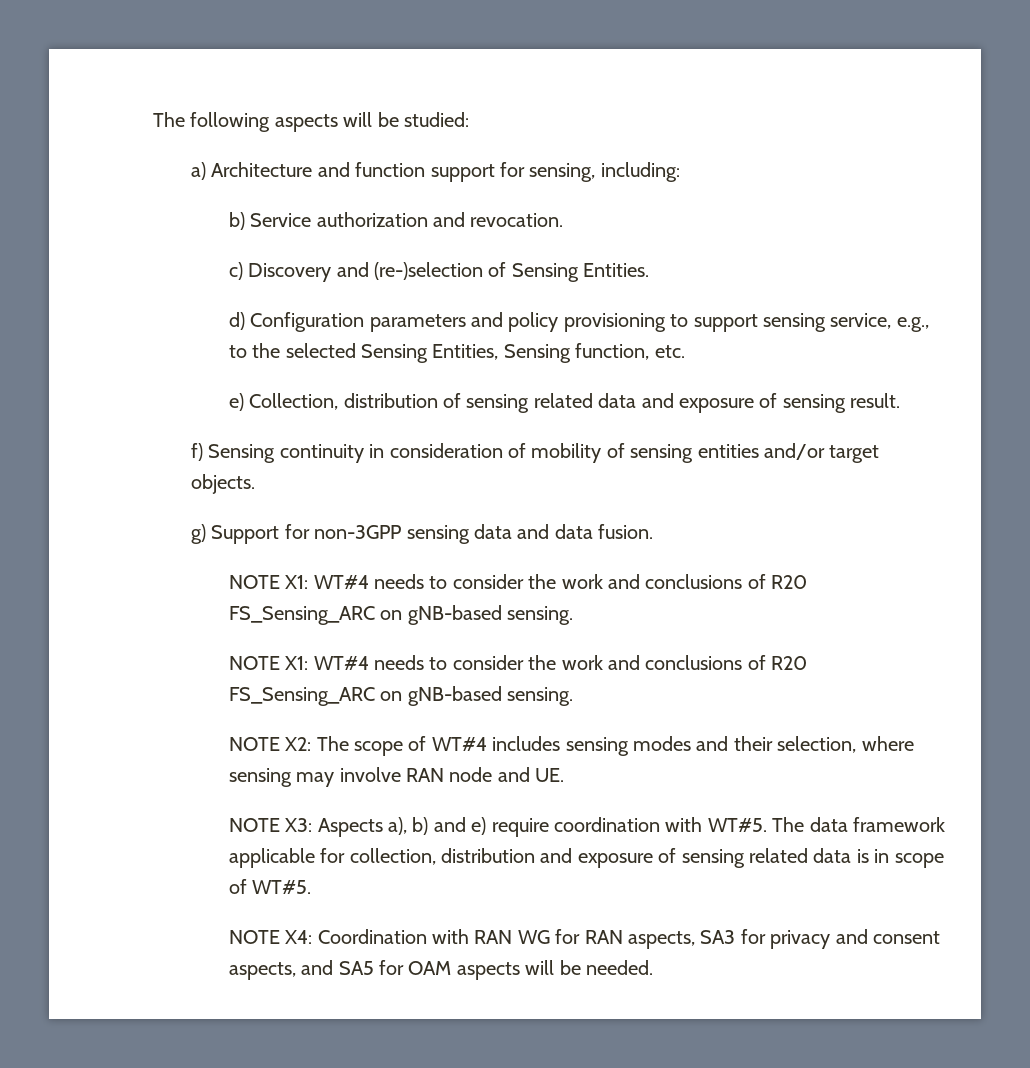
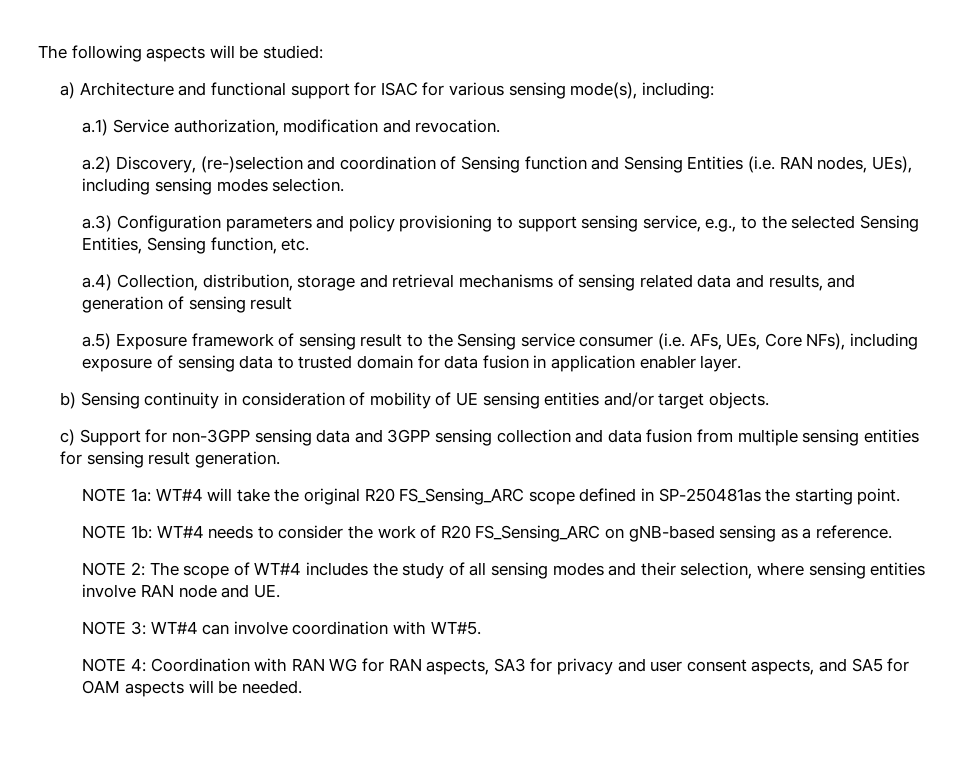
[355,162,426,177] function -> [211,82,287,96] functional
[529,162,680,182] [228,212,564,230] [228,262,650,282] [228,312,245,330] sensing, including: // b) Service authorization and revocation. // c) Discovery and (re-)selection of Sensing Entities. // d) -> [380,82,714,99] [82,119,501,136] [82,156,912,173] [82,178,345,195] [82,215,113,232] ISAC for various sensing mode(s), including: // a.1) Service authorization, modification and revocation. // a.2) Discovery, (re-)selection and coordination of Sensing function and Sensing Entities (i.e. RAN nodes, UEs), including sensing modes selection. // a.3)
[228,393,438,411] e) Collection, distribution -> [82,274,554,291] a.4) Collection, distribution, storage and retrieval mechanisms
[679,393,901,413] [190,443,203,461] exposure of sensing result. // f) -> [768,274,856,291] [82,296,293,313] [82,333,918,350] [82,355,742,372] [60,392,77,409] results, and generation of sensing result // a.5) Exposure framework of sensing result to the Sensing service consumer (i.e. AFs, UEs, Core NFs), including exposure of sensing data to trusted domain for data fusion in application enabler layer. // b)
(625, 450) none -> [455,392,478,406] UE
[190,524,206,544] g) -> [60,429,76,446] c)
[554,524,654,539] [228,574,808,589] [228,605,574,625] [228,655,808,670] [228,686,574,706] [228,737,312,751] data fusion. // NOTE X1: WT#4 needs to consider the work and conclusions of R20 FS_Sensing_ARC on gNB-based sensing. // NOTE X1: WT#4 needs to consider the work and conclusions of R20 FS_Sensing_ARC on gNB-based sensing. // NOTE X2: -> [387,429,919,446] [60,451,281,468] [82,488,901,505] [82,525,892,542] [82,562,146,576] 3GPP sensing collection and data fusion from multiple sensing entities for sensing result generation. // NOTE 1a: WT#4 will take the original R20 FS_Sensing_ARC scope defined in SP-250481as the starting point. // NOTE 1b: WT#4 needs to consider the work of R20 FS_Sensing_ARC on gNB-based sensing as a reference. // NOTE 2:
(561, 743) none -> [372,562,487,579] the study of all
[296,772,335,787] may -> [870,562,926,576] entities
[285,817,946,837] [228,848,944,868] [228,879,247,894] X3: Aspects a), b) and e) require coordination with WT#5. The data framework applicable for collection, distribution and exposure of sensing related data is in scope of -> [131,621,427,635] 3: WT#4 can involve coordination with
[285,930,313,944] X4: -> [131,658,147,672] 4:
(868, 936) none -> [650,661,683,672] user

